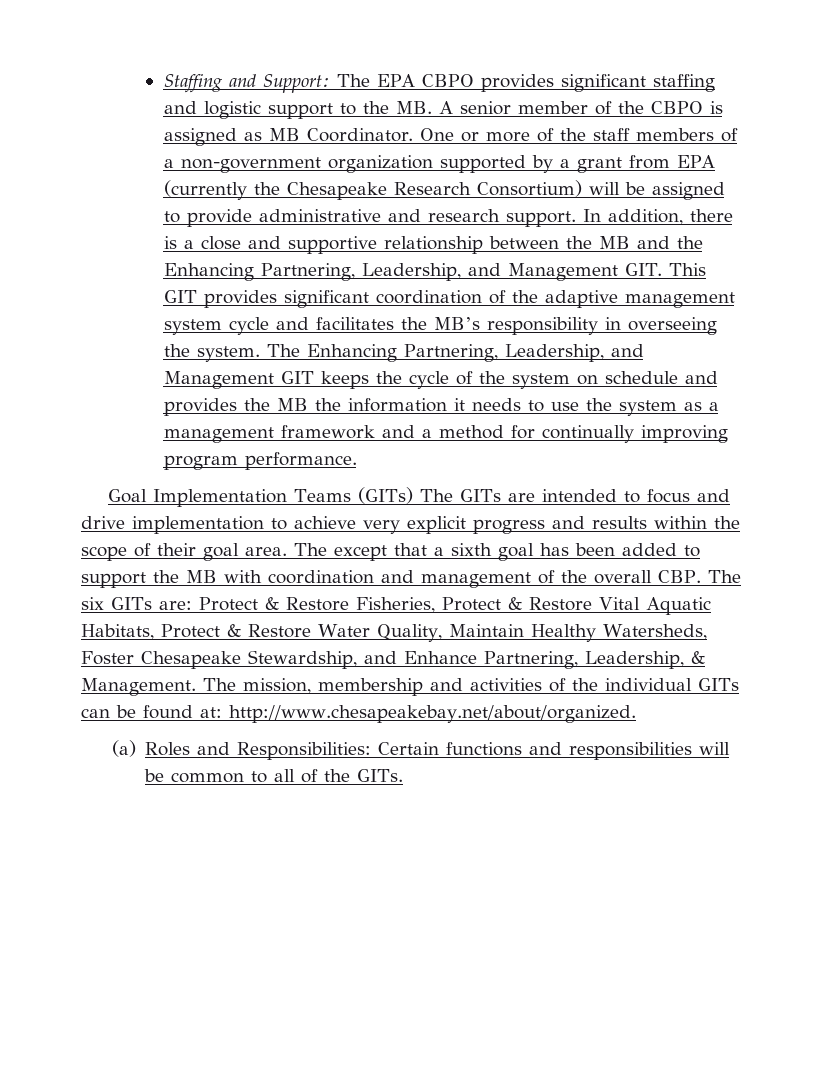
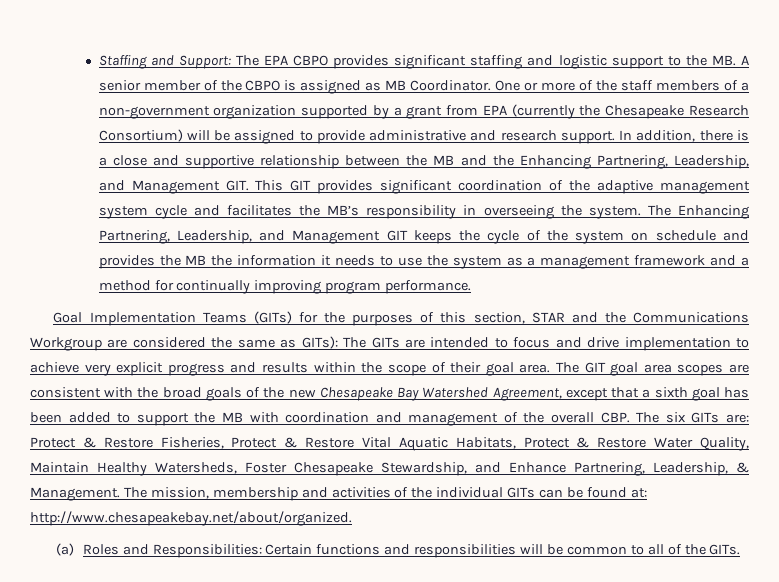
(413, 495) none -> [298,312,749,326] [30,336,338,351] for the purposes of this section, STAR and the Communications Workgroup are considered the same as GITs):
(327, 549) none -> [584,362,749,376] [30,387,562,401] GIT goal area scopes are consistent with the broad goals of the new Chesapeake Bay Watershed Agreement,

